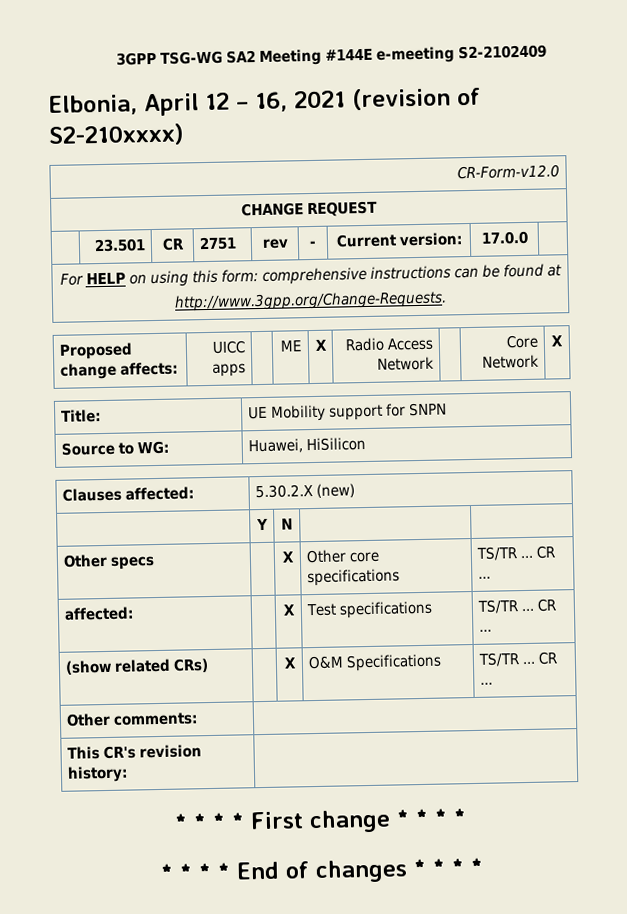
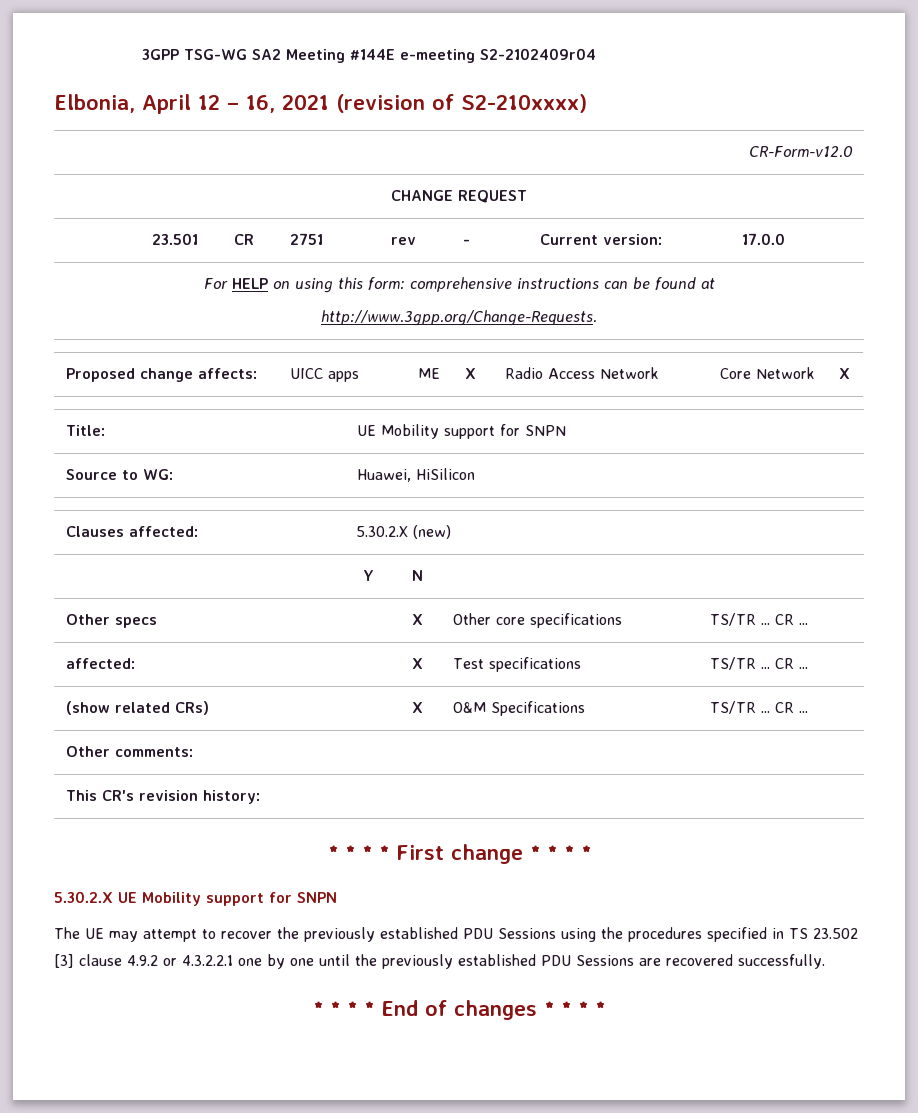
[457,44,547,60] S2-2102409 -> [479,48,596,60] S2-2102409r04
(467, 817) none -> [54,891,337,906] [54,927,858,942] [54,954,825,969] // 5.30.2.X UE Mobility support for SNPN // The UE may attempt to recover the previously established PDU Sessions using the procedures specified in TS 23.502 [3] clause 4.9.2 or 4.3.2.2.1 one by one until the previously established PDU Sessions are recovered successfully.

